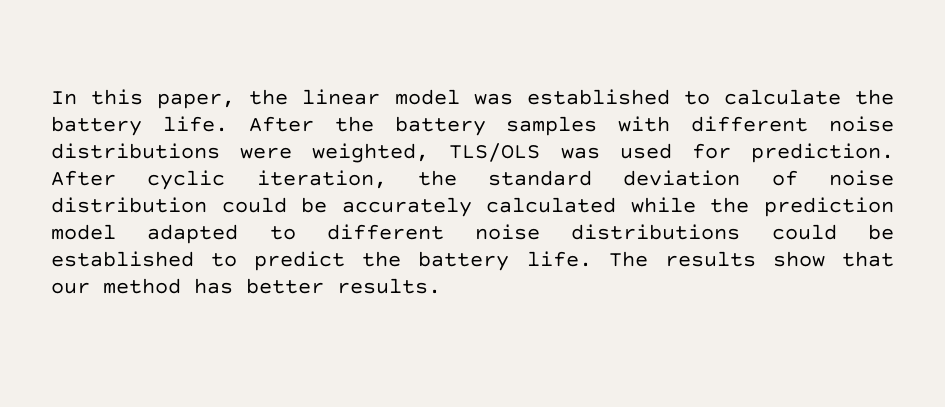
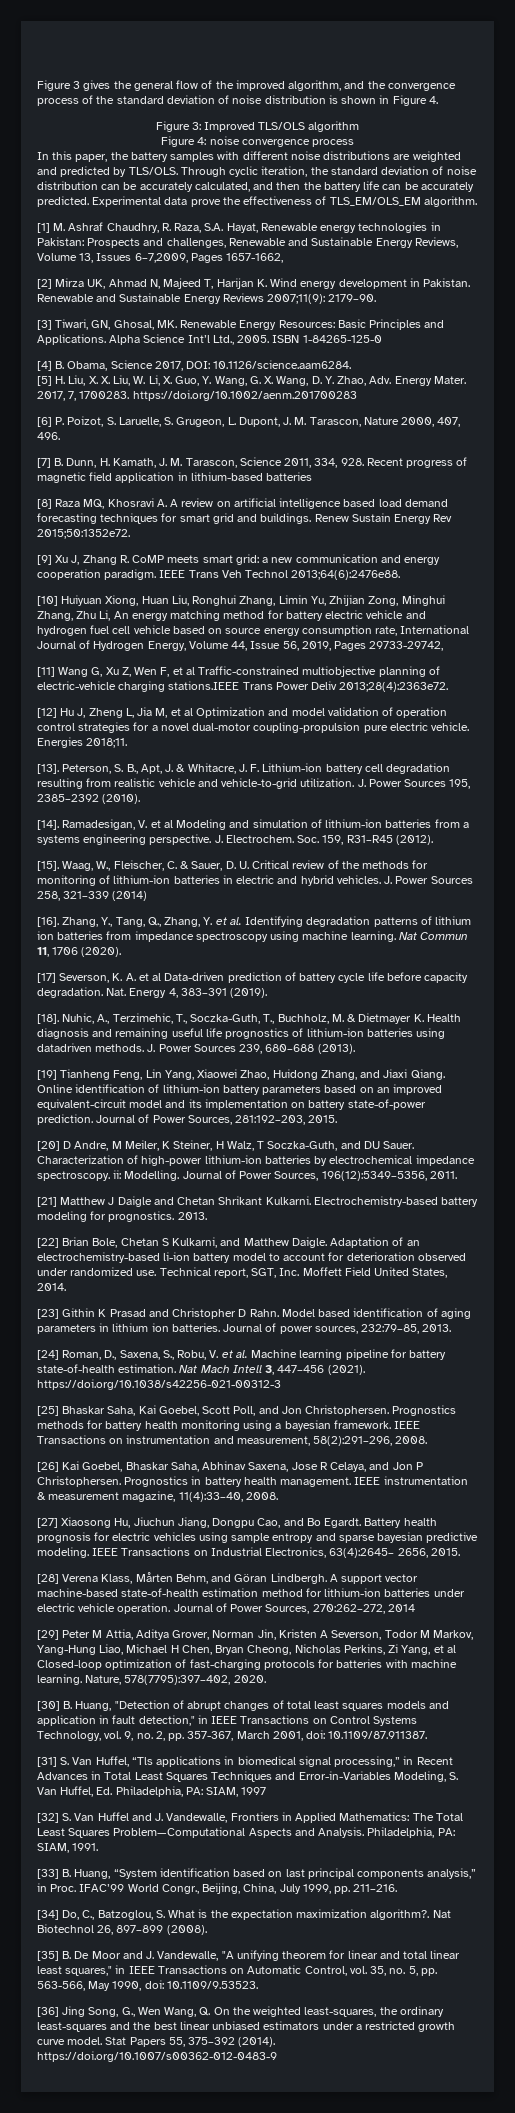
[51,89,895,109] [51,116,314,136] In this paper, the linear model was established to calculate the battery life. After -> [37,80,456,91] [37,95,438,106] [155,121,360,132] [161,136,354,147] [37,151,108,162] Figure 3 gives the general flow of the improved algorithm, and the convergence process of the standard deviation of noise distribution is shown in Figure 4. // Figure 3: Improved TLS/OLS algorithm // Figure 4: noise convergence process // In this paper,
[240,143,894,163] [51,170,116,186] were weighted, TLS/OLS was used for prediction. After -> [393,151,461,162] [37,166,226,177] are weighted and predicted by TLS/OLS. Through
[221,197,894,217] [51,224,895,244] [51,251,894,271] [51,278,441,294] could be accurately calculated while the prediction model adapted to different noise distributions could be established to predict the battery life. The results show that our method has better results. -> [101,181,474,192] [37,196,477,207] [37,222,441,233] [37,237,458,248] [37,253,284,263] [37,278,471,289] [37,293,377,304] [37,319,445,330] [37,334,382,345] [37,360,352,371] [37,375,466,386] [37,390,357,401] [37,416,461,427] [37,432,60,440] [37,457,468,468] [37,472,313,483] [37,498,448,509] [37,513,453,524] [37,529,130,539] [37,554,441,565] [37,569,401,580] [37,595,445,606] [37,610,426,621] [37,625,470,636] [37,640,444,651] [37,666,440,677] [37,681,449,692] [37,707,448,718] [37,722,470,733] [37,737,128,748] [37,763,451,774] [37,778,471,789] [37,794,141,804] [37,819,469,830] [37,834,433,845] [37,860,429,871] [37,875,473,886] [37,891,148,901] [37,916,472,927] [37,931,469,942] [37,947,122,957] [37,972,469,983] [37,987,268,998] [37,1013,461,1024] [37,1028,446,1039] [37,1043,355,1054] [37,1069,445,1080] [37,1084,443,1095] [37,1099,426,1110] [37,1114,338,1125] [37,1140,415,1151] [37,1155,475,1166] [37,1170,457,1181] [37,1196,479,1207] [37,1211,207,1222] [37,1237,420,1248] [37,1252,466,1263] [37,1267,448,1278] [37,1283,66,1291] [37,1308,471,1319] [37,1323,452,1334] [37,1349,447,1360] [37,1364,365,1375] [37,1379,281,1390] [37,1405,457,1416] [37,1420,421,1431] [37,1435,428,1446] [37,1461,423,1472] [37,1476,468,1487] [37,1491,278,1502] [37,1517,437,1528] [37,1532,479,1543] [37,1547,460,1558] [37,1572,419,1584] [37,1588,465,1597] [37,1603,415,1614] [37,1629,474,1640] [37,1644,456,1655] [37,1659,457,1670] [37,1674,266,1685] [37,1700,449,1711] [37,1715,418,1726] [37,1730,428,1741] [37,1756,453,1767] [37,1771,459,1782] [37,1786,267,1797] [37,1812,463,1823] [37,1827,455,1838] [37,1843,99,1853] [37,1868,477,1879] [37,1883,398,1894] [37,1909,451,1920] [37,1924,207,1935] [37,1950,461,1961] [37,1965,437,1976] [37,1980,258,1991] [37,2006,444,2017] [37,2021,456,2032] [37,2037,276,2047] [37,2051,277,2062] can be accurately calculated, and then the battery life can be accurately predicted. Experimental data prove the effectiveness of TLS_EM/OLS_EM algorithm. // [1] M. Ashraf Chaudhry, R. Raza, S.A. Hayat, Renewable energy technologies in Pakistan: Prospects and challenges, Renewable and Sustainable Energy Reviews, Volume 13, Issues 6–7,2009, Pages 1657-1662, // [2] Mirza UK, Ahmad N, Majeed T, Harijan K. Wind energy development in Pakistan. Renewable and Sustainable Energy Reviews 2007;11(9): 2179–90. // [3] Tiwari, GN, Ghosal, MK. Renewable Energy Resources: Basic Principles and Applications. Alpha Science Int’l Ltd., 2005. ISBN 1-84265-125-0 // [4] B. Obama, Science 2017, DOI: 10.1126/science.aam6284. // [5] H. Liu, X. X. Liu, W. Li, X. Guo, Y. Wang, G. X. Wang, D. Y. Zhao, Adv. Energy Mater. 2017, 7, 1700283. https://doi.org/10.1002/aenm.201700283 // [6] P. Poizot, S. Laruelle, S. Grugeon, L. Dupont, J. M. Tarascon, Nature 2000, 407, 496. // [7] B. Dunn, H. Kamath, J. M. Tarascon, Science 2011, 334, 928. Recent progress of magnetic field application in lithium-based batteries // [8] Raza MQ, Khosravi A. A review on artificial intelligence based load demand forecasting techniques for smart grid and buildings. Renew Sustain Energy Rev 2015;50:1352e72. // [9] Xu J, Zhang R. CoMP meets smart grid: a new communication and energy cooperation paradigm. IEEE Trans Veh Technol 2013;64(6):2476e88. // [10] Huiyuan Xiong, Huan Liu, Ronghui Zhang, Limin Yu, Zhijian Zong, Minghui Zhang, Zhu Li, An energy matching method for battery electric vehicle and hydrogen fuel cell vehicle based on source energy consumption rate, International Journal of Hydrogen Energy, Volume 44, Issue 56, 2019, Pages 29733-29742, // [11] Wang G, Xu Z, Wen F, et al Traffic-constrained multiobjective planning of electric-vehicle charging stations.IEEE Trans Power Deliv 2013;28(4):2363e72. // [12] Hu J, Zheng L, Jia M, et al Optimization and model validation of operation control strategies for a novel dual-motor coupling-propulsion pure electric vehicle. Energies 2018;11. // [13]. Peterson, S. B., Apt, J. & Whitacre, J. F. Lithium-ion battery cell degradation resulting from realistic vehicle and vehicle-to-grid utilization. J. Power Sources 195, 2385–2392 (2010). // [14]. Ramadesigan, V. et al Modeling and simulation of lithium-ion batteries from a systems engineering perspective. J. Electrochem. Soc. 159, R31–R45 (2012). // [15]. Waag, W., Fleischer, C. & Sauer, D. U. Critical review of the methods for monitoring of lithium-ion batteries in electric and hybrid vehicles. J. Power Sources 258, 321–339 (2014) // [16]. Zhang, Y., Tang, Q., Zhang, Y. et al. Identifying degradation patterns of lithium ion batteries from impedance spectroscopy using machine learning. Nat Commun 11, 1706 (2020). // [17] Severson, K. A. et al Data-driven prediction of battery cycle life before capacity degradation. Nat. Energy 4, 383–391 (2019). // [18]. Nuhic, A., Terzimehic, T., Soczka-Guth, T., Buchholz, M. & Dietmayer K. Health diagnosis and remaining useful life prognostics of lithium-ion batteries using datadriven methods. J. Power Sources 239, 680–688 (2013). // [19] Tianheng Feng, Lin Yang, Xiaowei Zhao, Huidong Zhang, and Jiaxi Qiang. Online identification of lithium-ion battery parameters based on an improved equivalent-circuit model and its implementation on battery state-of-power prediction. Journal of Power Sources, 281:192–203, 2015. // [20] D Andre, M Meiler, K Steiner, H Walz, T Soczka-Guth, and DU Sauer. Characterization of high-power lithium-ion batteries by electrochemical impedance spectroscopy. ii: Modelling. Journal of Power Sources, 196(12):5349–5356, 2011. // [21] Matthew J Daigle and Chetan Shrikant Kulkarni. Electrochemistry-based battery modeling for prognostics. 2013. // [22] Brian Bole, Chetan S Kulkarni, and Matthew Daigle. Adaptation of an electrochemistry-based li-ion battery model to account for deterioration observed under randomized use. Technical report, SGT, Inc. Moffett Field United States, 2014. // [23] Githin K Prasad and Christopher D Rahn. Model based identification of aging parameters in lithium ion batteries. Journal of power sources, 232:79–85, 2013. // [24] Roman, D., Saxena, S., Robu, V. et al. Machine learning pipeline for battery state-of-health estimation. Nat Mach Intell 3, 447–456 (2021). https://doi.org/10.1038/s42256-021-00312-3 // [25] Bhaskar Saha, Kai Goebel, Scott Poll, and Jon Christophersen. Prognostics methods for battery health monitoring using a bayesian framework. IEEE Transactions on instrumentation and measurement, 58(2):291–296, 2008. // [26] Kai Goebel, Bhaskar Saha, Abhinav Saxena, Jose R Celaya, and Jon P Christophersen. Prognostics in battery health management. IEEE instrumentation & measurement magazine, 11(4):33–40, 2008. // [27] Xiaosong Hu, Jiuchun Jiang, Dongpu Cao, and Bo Egardt. Battery health prognosis for electric vehicles using sample entropy and sparse bayesian predictive modeling. IEEE Transactions on Industrial Electronics, 63(4):2645– 2656, 2015. // [28] Verena Klass, Mårten Behm, and Göran Lindbergh. A support vector machine-based state-of-health estimation method for lithium-ion batteries under electric vehicle operation. Journal of Power Sources, 270:262–272, 2014 // [29] Peter M Attia, Aditya Grover, Norman Jin, Kristen A Severson, Todor M Markov, Yang-Hung Liao, Michael H Chen, Bryan Cheong, Nicholas Perkins, Zi Yang, et al Closed-loop optimization of fast-charging protocols for batteries with machine learning. Nature, 578(7795):397–402, 2020. // [30] B. Huang, "Detection of abrupt changes of total least squares models and application in fault detection," in IEEE Transactions on Control Systems Technology, vol. 9, no. 2, pp. 357-367, March 2001, doi: 10.1109/87.911387. // [31] S. Van Huffel, “Tls applications in biomedical signal processing,” in Recent Advances in Total Least Squares Techniques and Error-in-Variables Modeling, S. Van Huffel, Ed. Philadelphia, PA: SIAM, 1997 // [32] S. Van Huffel and J. Vandewalle, Frontiers in Applied Mathematics: The Total Least Squares Problem—Computational Aspects and Analysis. Philadelphia, PA: SIAM, 1991. // [33] B. Huang, “System identification based on last principal components analysis,” in Proc. IFAC’99 World Congr., Beijing, China, July 1999, pp. 211–216. // [34] Do, C., Batzoglou, S. What is the expectation maximization algorithm?. Nat Biotechnol 26, 897–899 (2008). // [35] B. De Moor and J. Vandewalle, "A unifying theorem for linear and total linear least squares," in IEEE Transactions on Automatic Control, vol. 35, no. 5, pp. 563-566, May 1990, doi: 10.1109/9.53523. // [36] Jing Song, G., Wen Wang, Q. On the weighted least-squares, the ordinary least-squares and the best linear unbiased estimators under a restricted growth curve model. Stat Papers 55, 375–392 (2014). https://doi.org/10.1007/s00362-012-0483-9

